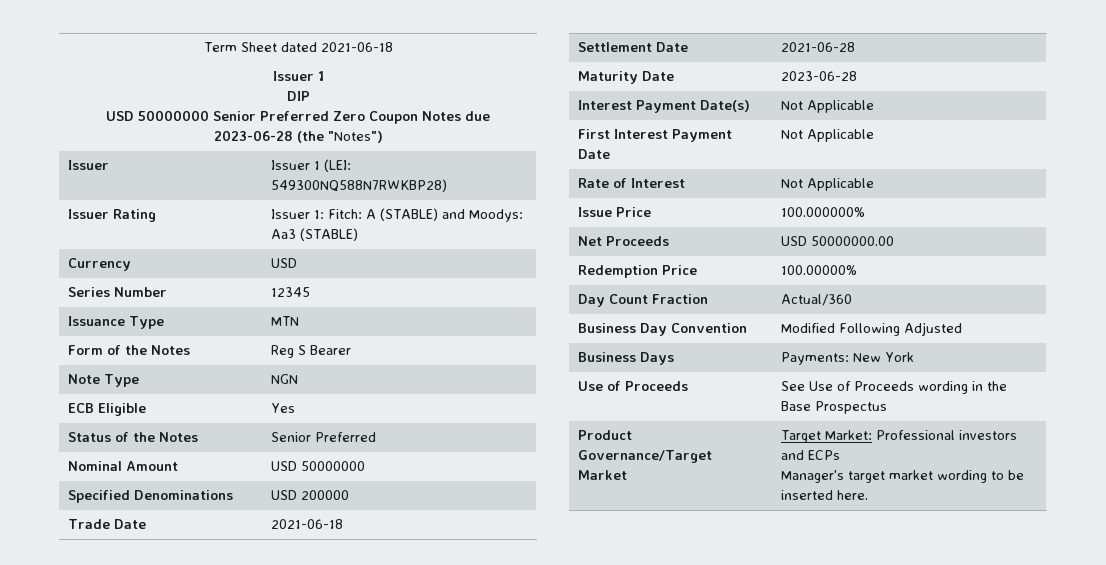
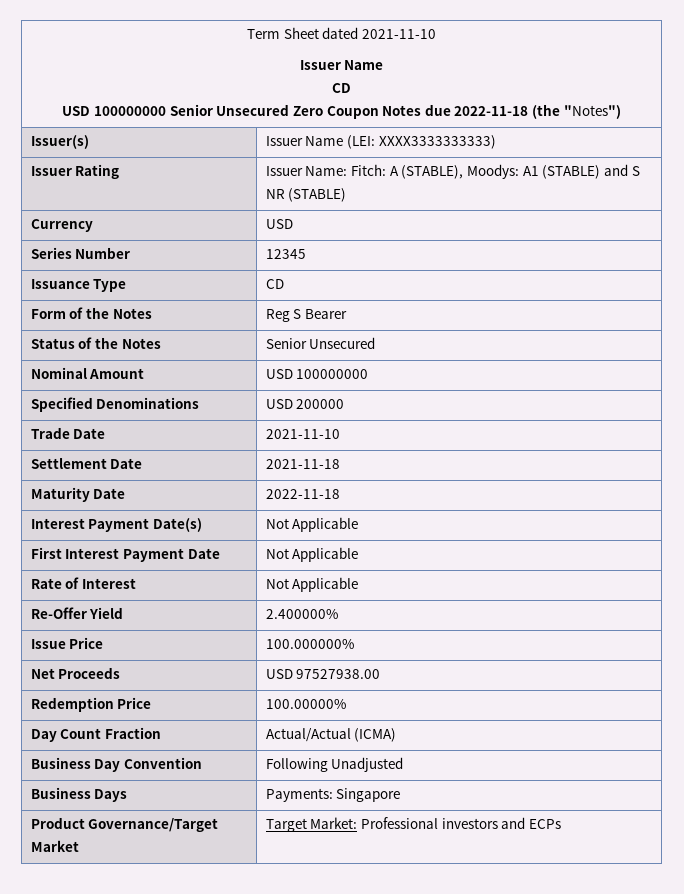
[320,42,393,52] [272,71,324,81] [286,91,310,101] [106,110,329,121] 2021-06-18 // Issuer 1 // DIP // USD 50000000 Senior Preferred -> [361,29,436,39] [299,60,384,70] [332,83,351,93] [62,104,290,116] 2021-11-10 // Issuer Name // CD // USD 100000000 Senior Unsecured
[213,130,293,141] 2023-06-28 -> [454,106,529,116] 2022-11-18
[67,160,109,170] [270,159,351,172] [270,179,447,192] Issuer | Issuer 1 (LEI: 549300NQ588N7RWKBP28) -> [30,135,89,149] [265,135,496,149] Issuer(s) | Issuer Name (LEI: XXXX3333333333)
[313,210,324,219] 1: -> [305,166,348,176] Name:
[379,208,523,222] [270,229,296,239] (STABLE) and Moodys: Aa3 -> [401,164,640,179] [265,189,285,199] (STABLE), Moodys: A1 (STABLE) and S NR
[270,316,299,326] MTN -> [265,279,284,289] CD
[67,374,139,387] [270,374,298,384] [67,403,146,416] [270,403,295,413] // Note Type | NGN // ECB Eligible | Yes -> (348, 314) none
[314,432,376,442] Preferred -> [309,337,376,349] Unsecured
[300,461,365,471] 50000000 -> [296,369,369,379] 100000000
[270,519,343,529] 2021-06-18 -> [265,429,340,439] 2021-11-10
[780,42,855,52] 2021-06-28 -> [265,459,340,469] 2021-11-18
[780,71,857,81] 2023-06-28 -> [265,489,340,499] 2022-11-18
(874, 184) none -> [30,607,124,619] [265,609,338,619] // Re-Offer Yield | 2.400000%
[810,236,894,246] 50000000.00 -> [296,669,381,679] 97527938.00
[780,294,852,306] Actual/360 -> [265,728,397,742] Actual/Actual (ICMA)
[780,322,962,336] Modified Following Adjusted -> [265,757,404,772] Following Unadjusted
[852,352,914,362] [577,381,688,391] [780,381,1007,394] [780,401,887,414] New York // Use of Proceeds | See Use of Proceeds wording in the Base Prospectus -> [336,788,401,802] Singapore
[780,470,1024,483] [780,490,868,500] // Manager's target market wording to be inserted here. -> (562, 824) none

